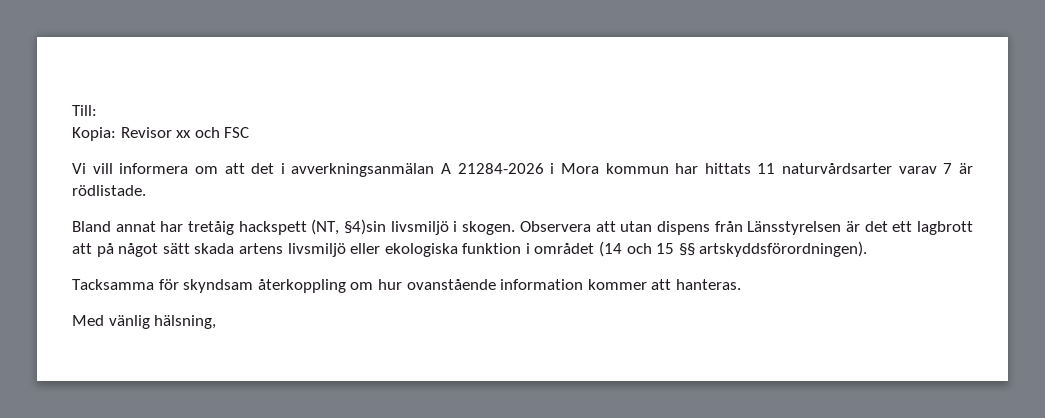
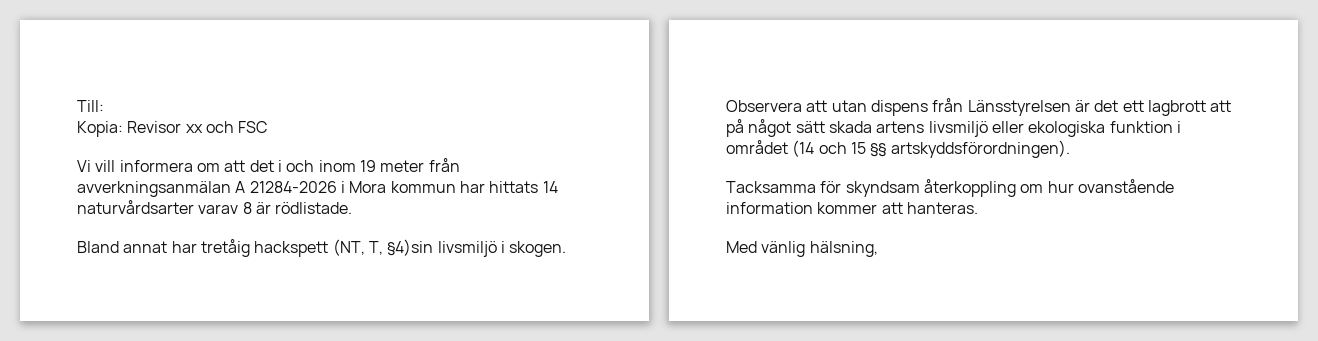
(285, 168) none -> [286,158,460,172] och inom 19 meter från
[757,163,776,174] 11 -> [542,181,558,193] 14
[943,163,953,174] 7 -> [242,202,252,214] 8
(340, 227) none -> [368,241,383,255] T,

